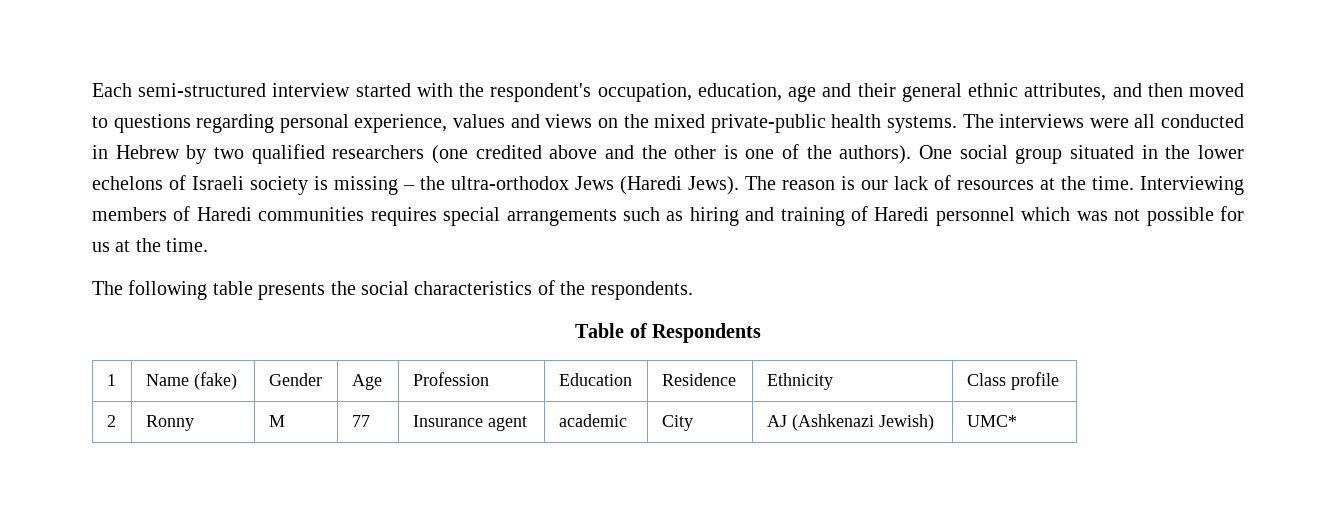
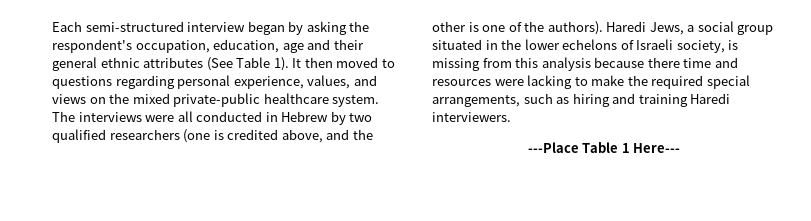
[355,83,453,97] started with -> [247,21,347,35] began by asking
[1024,83,1142,101] attributes, and -> [143,57,302,71] attributes (See Table 1). It
[453,114,506,128] values -> [307,75,351,89] values,
[831,114,957,133] health systems. -> [263,93,380,107] healthcare system.
[475,145,598,159] credited above -> [213,129,323,143] is credited above,
[919,145,953,159] One -> [606,21,695,35] Haredi Jews, a
[250,176,308,195] society -> [676,40,725,53] society,
[403,175,1244,195] [92,206,617,226] – the ultra-orthodox Jews (Haredi Jews). The reason is our lack of resources at the time. Interviewing members of Haredi communities requires special arrangements -> [482,57,738,71] [432,75,750,89] [432,95,520,107] from this analysis because there time and resources were lacking to make the required special arrangements,
[851,206,1245,226] [92,238,209,252] [92,280,693,300] [575,323,761,343] [106,374,116,386] [145,372,237,390] [268,373,322,386] [351,374,382,390] [412,372,489,386] [558,373,632,386] [661,373,736,386] [766,373,833,390] [966,372,1059,390] [106,415,116,427] [145,415,194,431] [268,415,285,427] [351,415,370,427] [412,415,527,431] [558,414,627,427] [661,415,693,431] [766,414,934,431] [966,415,1017,427] of Haredi personnel which was not possible for us at the time. // The following table presents the social characteristics of the respondents. // Table of Respondents // 1 | Name (fake) | Gender | Age | Profession | Education | Residence | Ethnicity | Class profile // 2 | Ronny | M | 77 | Insurance agent | academic | City | AJ (Ashkenazi Jewish) | UMC* -> [690,93,731,104] [432,112,511,122] [527,142,681,153] Haredi interviewers. // ---Place Table 1 Here---

